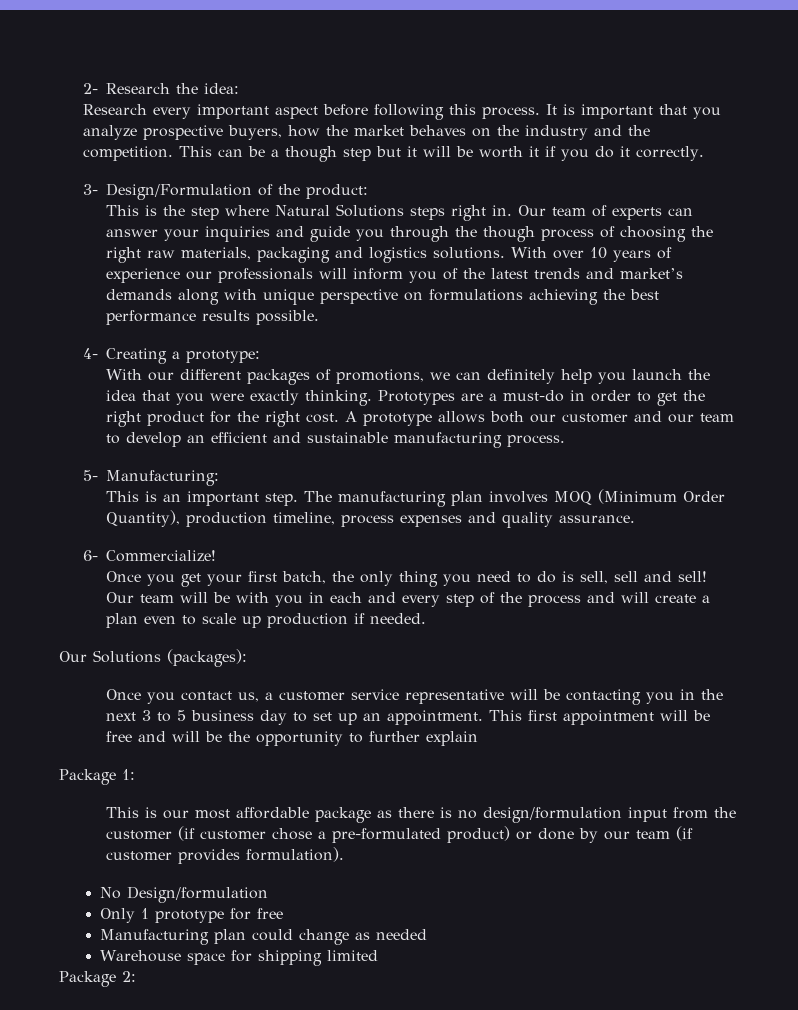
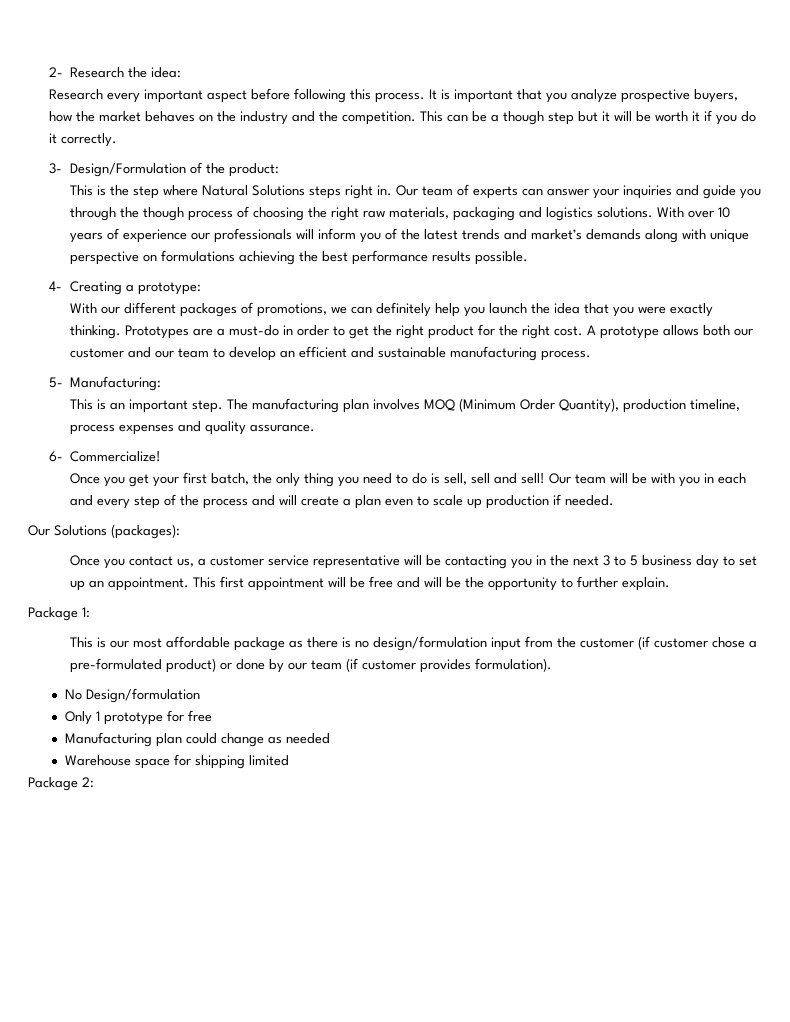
[426,731,479,746] explain -> [621,577,670,591] explain.

